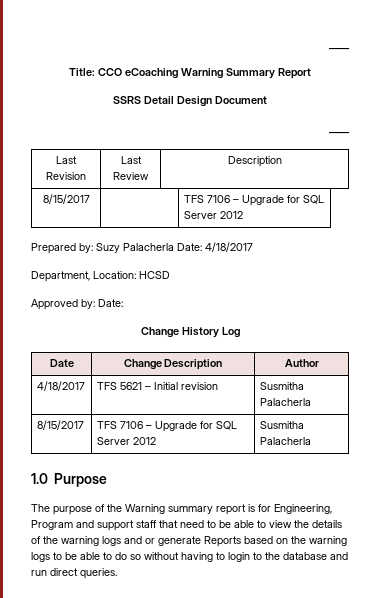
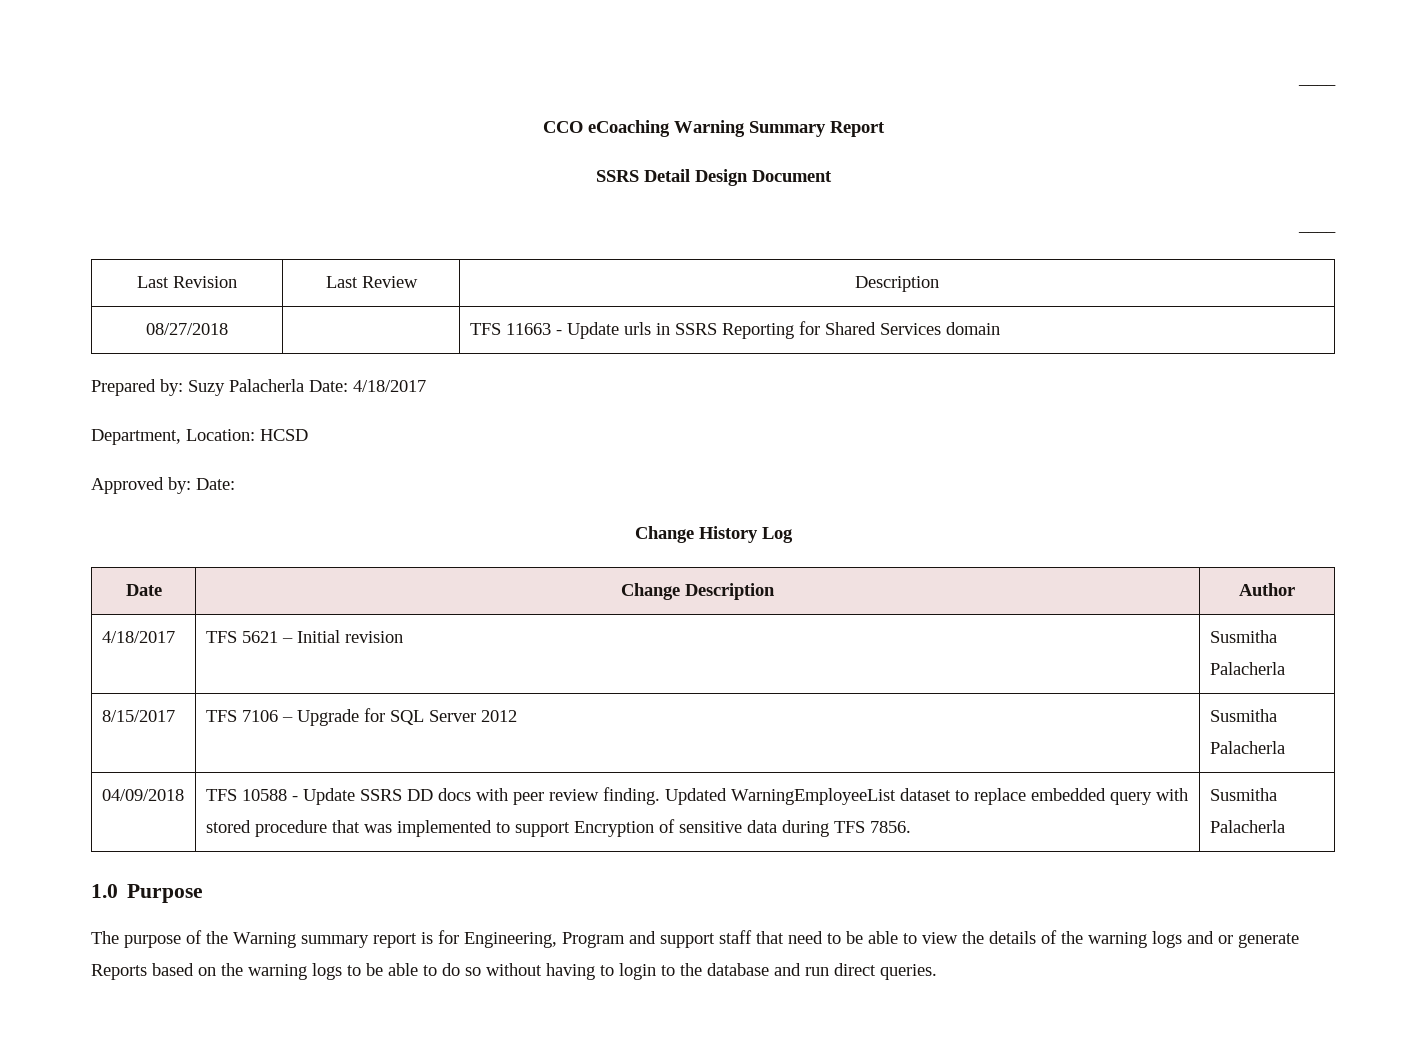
[329,48,350,50] [69,68,95,76] ____ // Title: -> [1298,84,1336,86] ____ //
[42,194,90,204] [183,195,324,206] [183,211,243,219] 8/15/2017 | | TFS 7106 – Upgrade for SQL Server 2012 -> [146,323,228,335] [469,321,1000,339] 08/27/2018 | | TFS 11663 - Update urls in SSRS Reporting for Shared Services domain
(311, 441) none -> [101,789,184,801] [205,787,1188,805] [205,819,911,837] [1209,788,1277,801] [1209,820,1285,833] // 04/09/2018 | TFS 10588 - Update SSRS DD docs with peer review finding. Updated WarningEmployeeList dataset to replace embedded query with stored procedure that was implemented to support Encryption of sensitive data during TFS 7856. | Susmitha Palacherla

